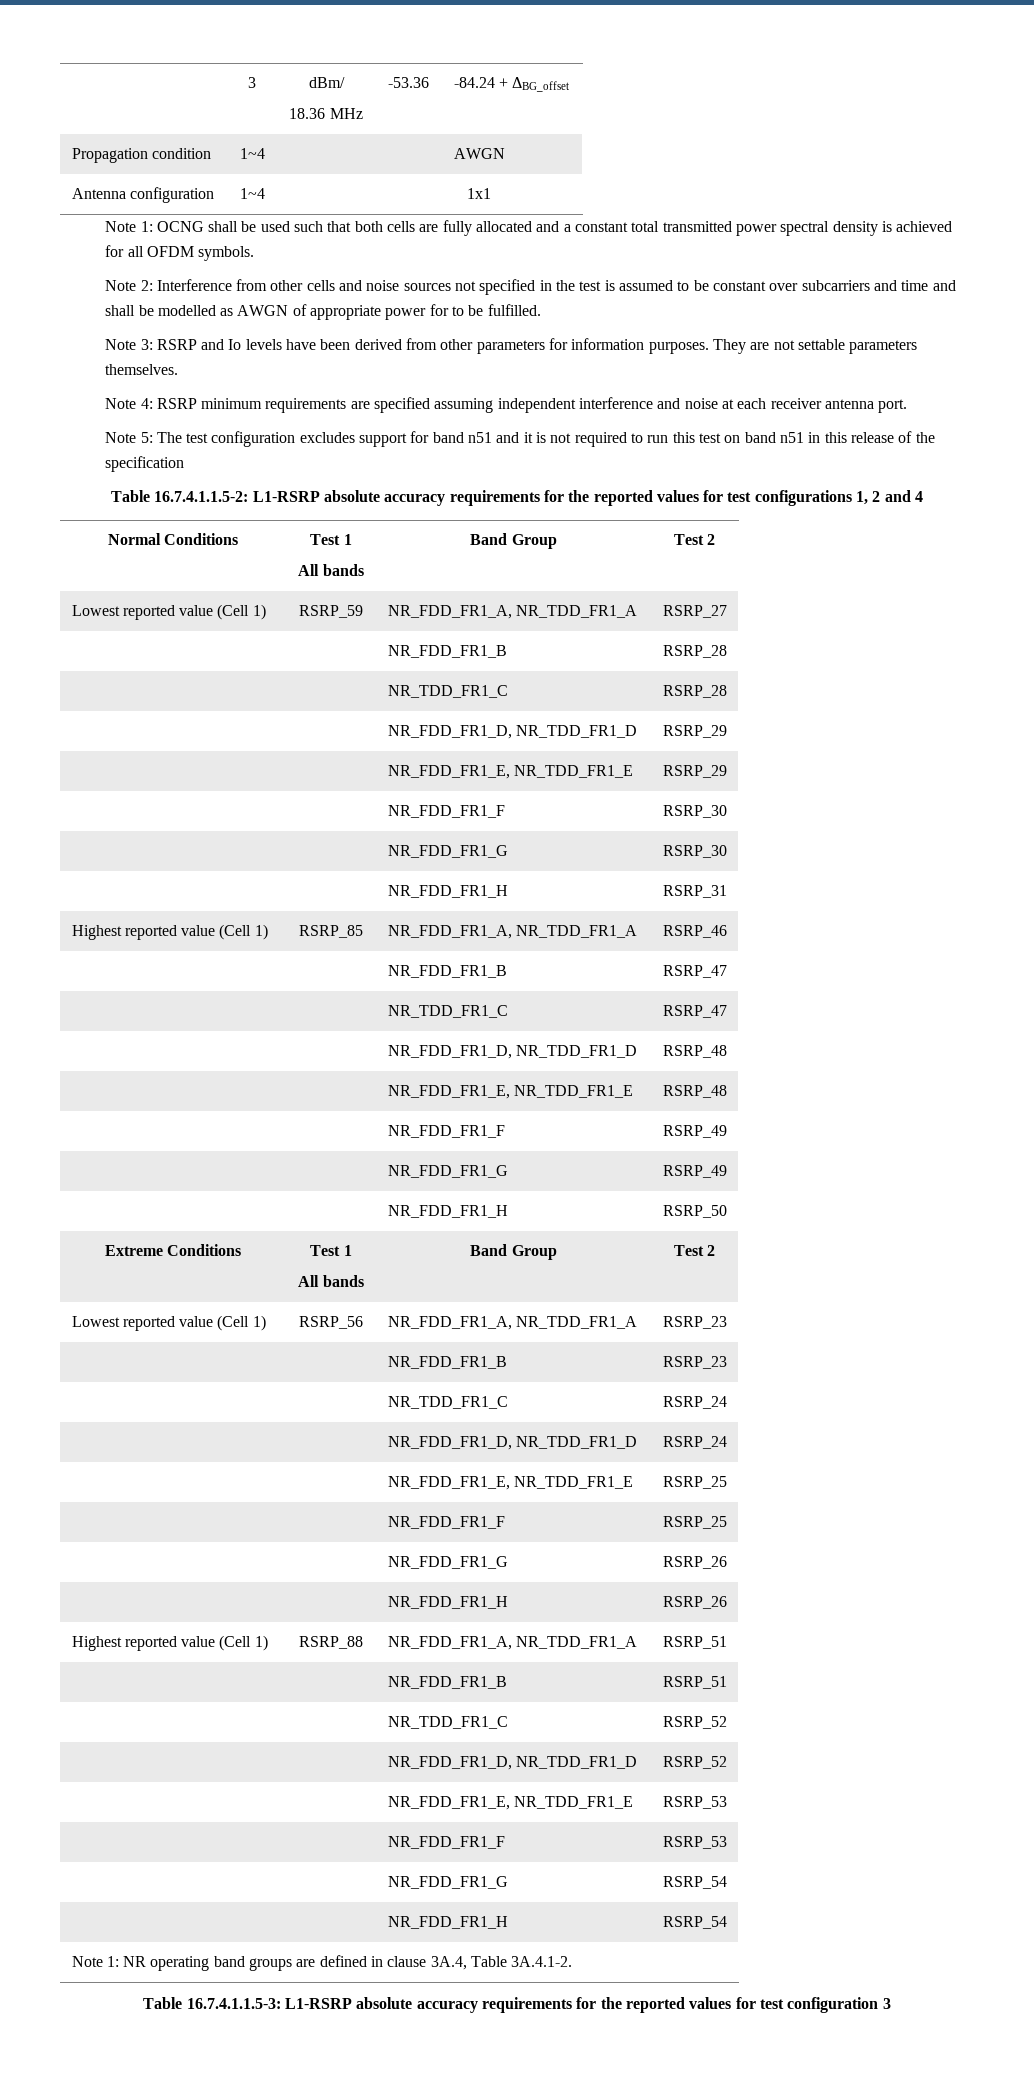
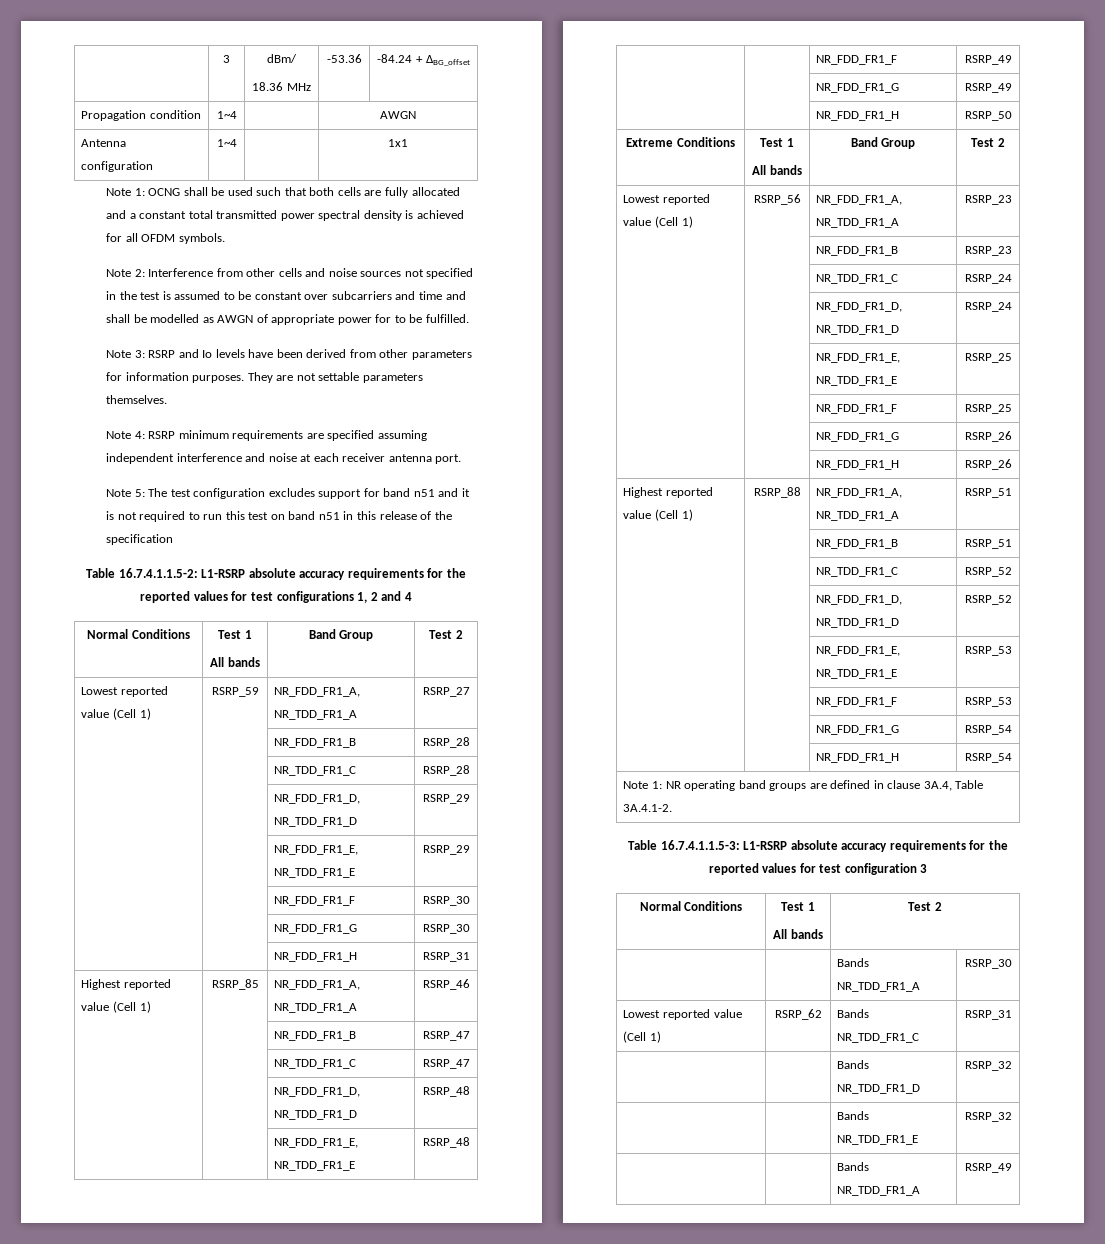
(891, 2003) none -> [639,901,743,911] [781,902,815,911] [773,929,823,939] [908,902,942,911] [837,958,870,967] [837,982,921,992] [964,959,1012,969] [623,1009,742,1020] [623,1031,661,1043] [774,1009,822,1020] [837,1009,870,1018] [837,1033,920,1043] [964,1010,1012,1020] [837,1060,870,1069] [837,1084,921,1094] [964,1061,1012,1071] [837,1111,870,1120] [837,1135,919,1145] [964,1112,1012,1122] [837,1162,870,1171] [837,1186,921,1196] [964,1163,1012,1173] // Normal Conditions | Test 1 // All bands | Test 2 // | | Bands NR_TDD_FR1_A | RSRP_30 // Lowest reported value (Cell 1) | RSRP_62 | Bands NR_TDD_FR1_C | RSRP_31 // | | Bands NR_TDD_FR1_D | RSRP_32 // | | Bands NR_TDD_FR1_E | RSRP_32 // | | Bands NR_TDD_FR1_A | RSRP_49

